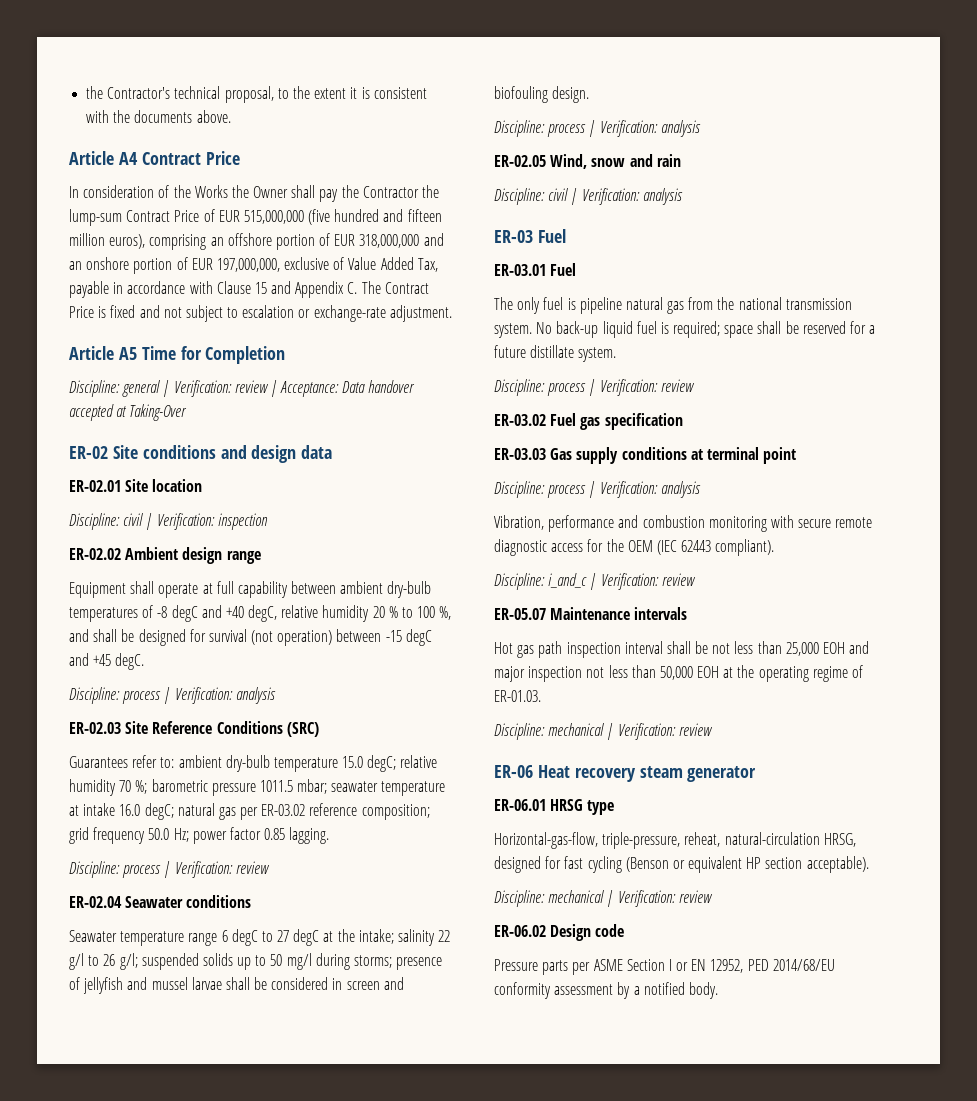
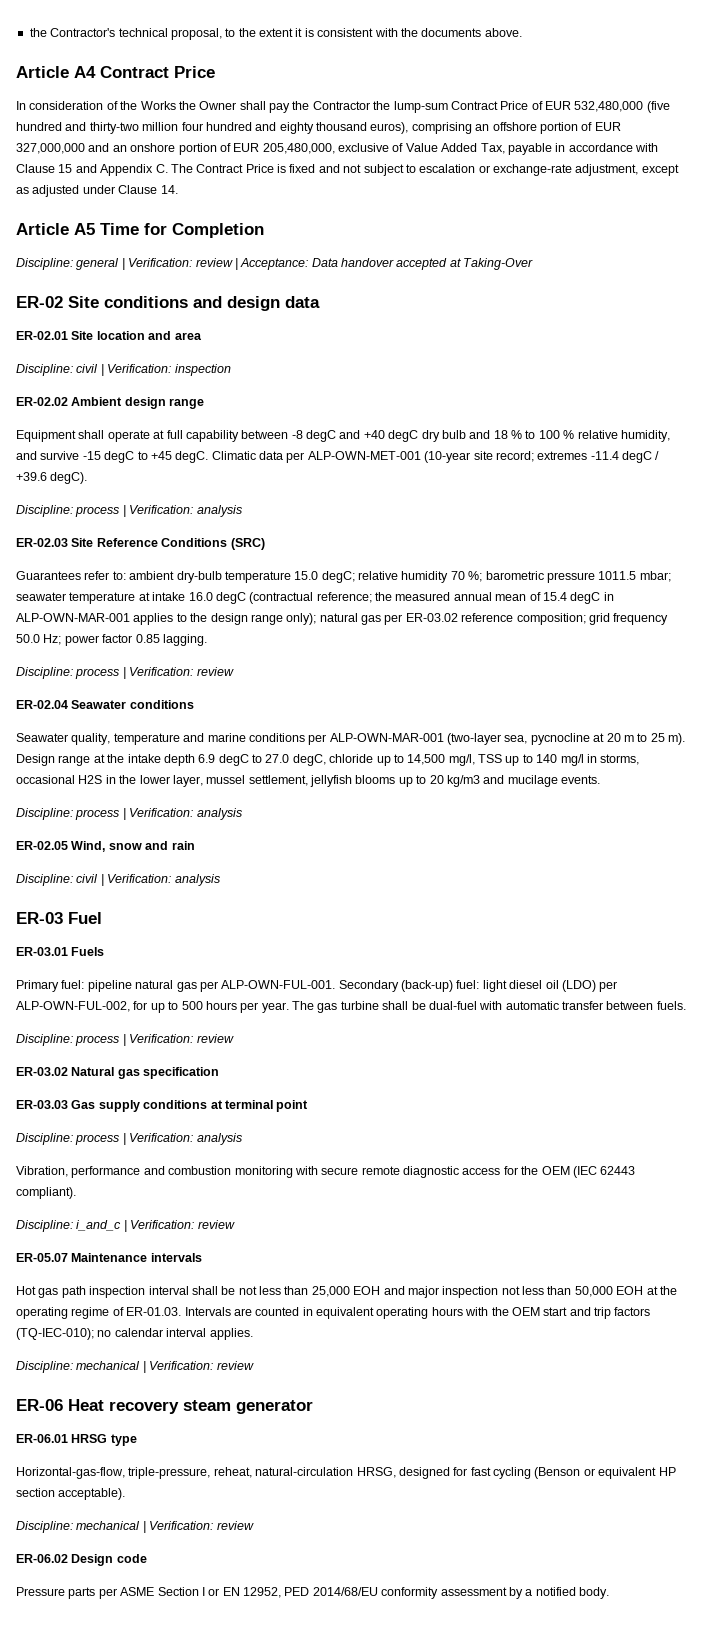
[243,210,304,224] 515,000,000 -> [574,101,644,112] 532,480,000
[407,209,442,222] [69,233,105,246] fifteen million -> [89,122,367,134] thirty-two million four hundred and eighty thousand
[359,234,420,248] 318,000,000 -> [16,143,85,154] 327,000,000
[216,258,280,272] 197,000,000, -> [262,143,335,154] 205,480,000,
[389,305,452,322] adjustment. -> [575,164,679,176] [16,185,178,197] adjustment, except as adjusted under Clause 14.
(203, 485) none -> [148,331,202,340] and area
[340,581,432,598] [69,605,452,622] [69,629,382,646] ambient dry-bulb temperatures of -8 degC and +40 degC, relative humidity 20 % to 100 %, and shall be designed for survival (not operation) between -> [291,430,670,442] [16,451,80,460] -8 degC and +40 degC dry bulb and 18 % to 100 % relative humidity, and survive
[69,653,89,666] and -> [137,451,148,460] to
(145, 661) none -> [211,451,660,463] [16,472,88,484] Climatic data per ALP-OWN-MET-001 (10-year site record; extremes -11.4 degC / +39.6 degC).
[144,803,174,820] degC; -> [215,592,614,604] [16,613,317,625] degC (contractual reference; the measured annual mean of 15.4 degC in ALP-OWN-MAR-001 applies to the design range only);
[120,929,451,946] [69,953,443,970] [69,977,404,994] [494,86,590,103] temperature range 6 degC to 27 degC at the intake; salinity 22 g/l to 26 g/l; suspended solids up to 50 mg/l during storms; presence of jellyfish and mussel larvae shall be considered in screen and biofouling design. -> [71,733,685,745] [16,754,640,766] [16,775,600,787] quality, temperature and marine conditions per ALP-OWN-MAR-001 (two-layer sea, pycnocline at 20 m to 25 m). Design range at the intake depth 6.9 degC to 27.0 degC, chloride up to 14,500 mg/l, TSS up to 140 mg/l in storms, occasional H2S in the lower layer, mussel settlement, jellyfish blooms up to 20 kg/m3 and mucilage events.
[550,263,577,276] [494,297,852,314] [494,321,876,338] [494,345,617,362] Fuel // The only fuel is pipeline natural gas from the national transmission system. No back-up liquid fuel is required; space shall be reserved for a future distillate system. -> [71,947,105,956] [16,980,618,992] [16,1001,686,1013] Fuels // Primary fuel: pipeline natural gas per ALP-OWN-FUL-001. Secondary (back-up) fuel: light diesel oil (LDO) per ALP-OWN-FUL-002, for up to 500 hours per year. The gas turbine shall be dual-fuel with automatic transfer between fuels.
[550,413,577,426] Fuel -> [71,1067,115,1076] Natural
(541, 696) none -> [184,1307,651,1319] [16,1328,253,1340] Intervals are counted in equivalent operating hours with the OEM start and trip factors (TQ-IEC-010); no calendar interval applies.

